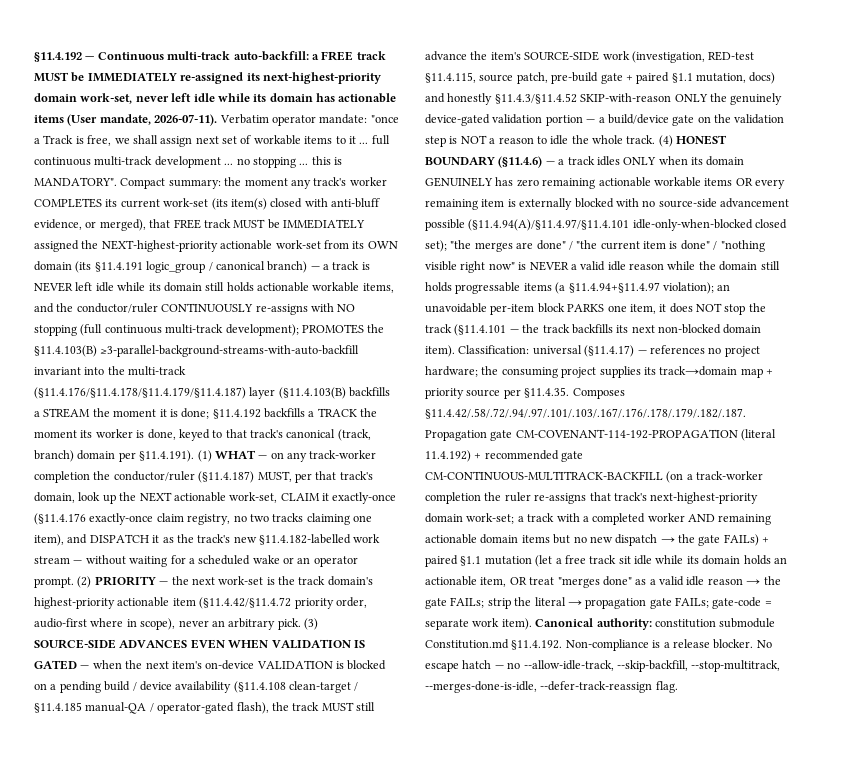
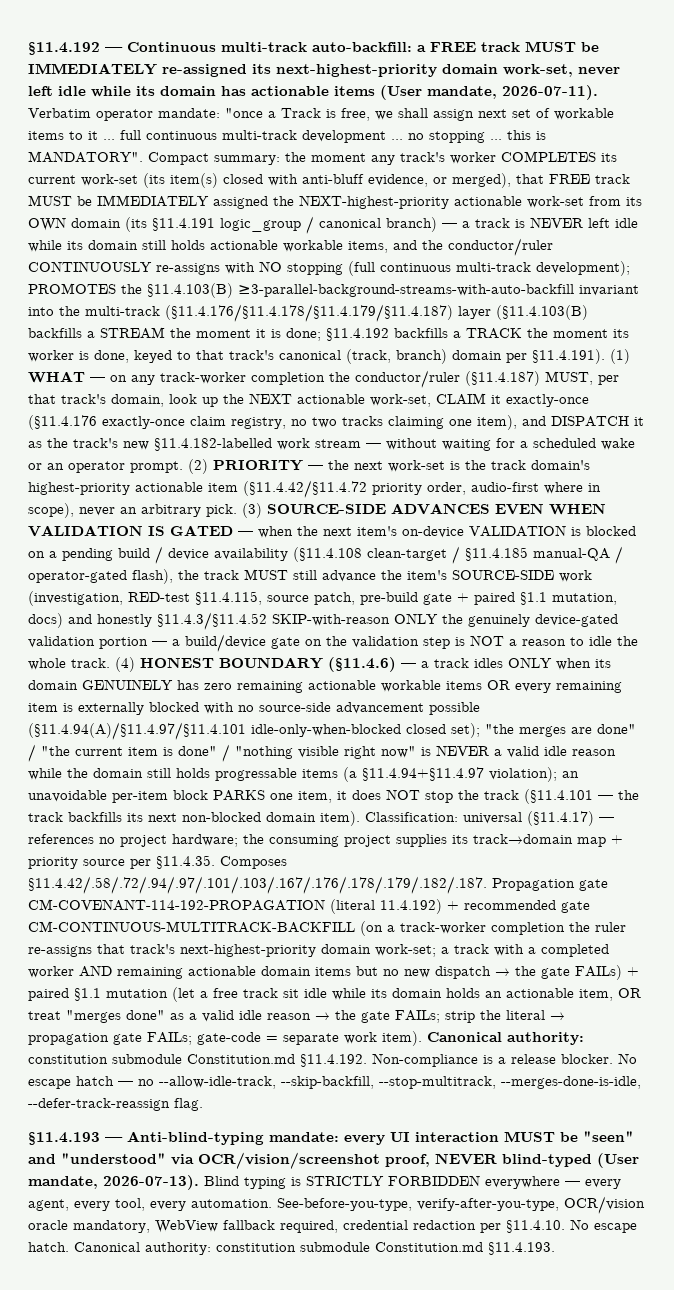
(678, 687) none -> [28,1131,634,1145] [28,1152,639,1169] [28,1175,621,1190] [28,1196,645,1214] [28,1219,637,1233] [28,1242,555,1255] // §11.4.193 — Anti-blind-typing mandate: every UI interaction MUST be "seen" and "understood" via OCR/vision/screenshot proof, NEVER blind-typed (User mandate, 2026-07-13). Blind typing is STRICTLY FORBIDDEN everywhere — every agent, every tool, every automation. See-before-you-type, verify-after-you-type, OCR/vision oracle mandatory, WebView fallback required, credential redaction per §11.4.10. No escape hatch. Canonical authority: constitution submodule Constitution.md §11.4.193.

